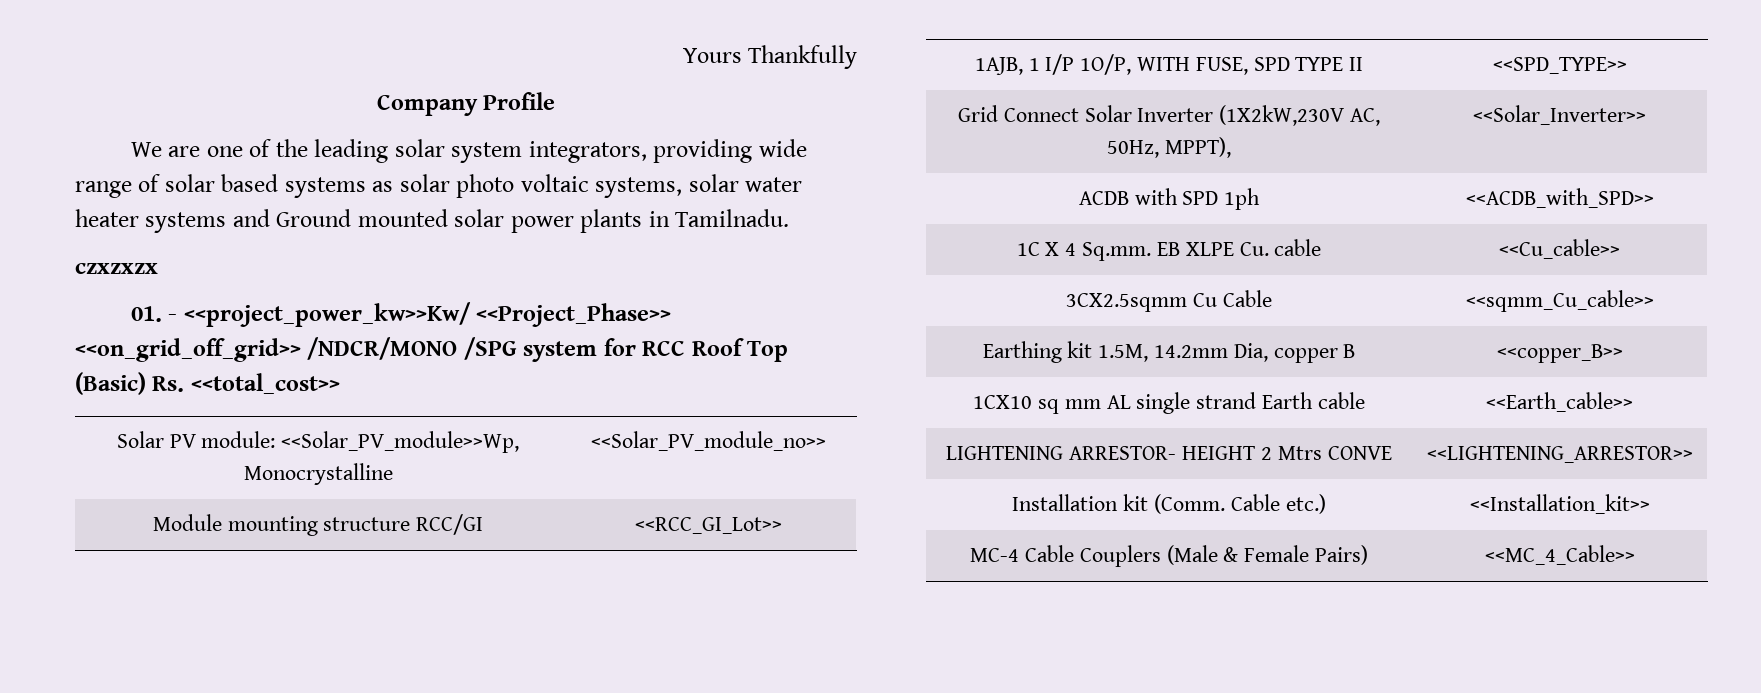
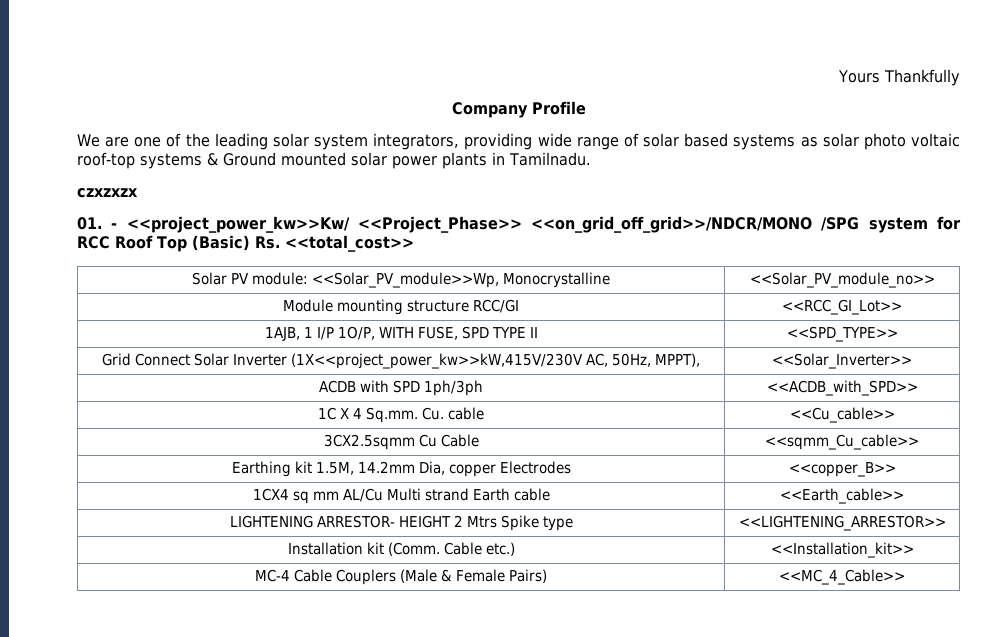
[595,174,803,198] [75,209,270,233] systems, solar water heater systems and -> [77,152,218,169] roof-top systems &
[75,337,458,362] <<on_grid_off_grid>> /NDCR/MONO -> [531,216,813,233] <<on_grid_off_grid>>/NDCR/MONO
[1219,105,1345,126] (1X2kW,230V -> [291,353,583,369] (1X<<project_power_kw>>kW,415V/230V
[1224,188,1261,210] 1ph -> [424,380,483,396] 1ph/3ph
[1156,242,1234,256] EB XLPE -> (418, 415) none
[1343,344,1356,358] B -> [499,461,571,474] Electrodes
[973,395,1033,409] 1CX10 -> [252,488,289,501] 1CX4
[1106,392,1191,414] AL single -> [342,488,421,502] AL/Cu Multi
[1327,446,1392,460] CONVE -> [500,515,573,531] Spike type

